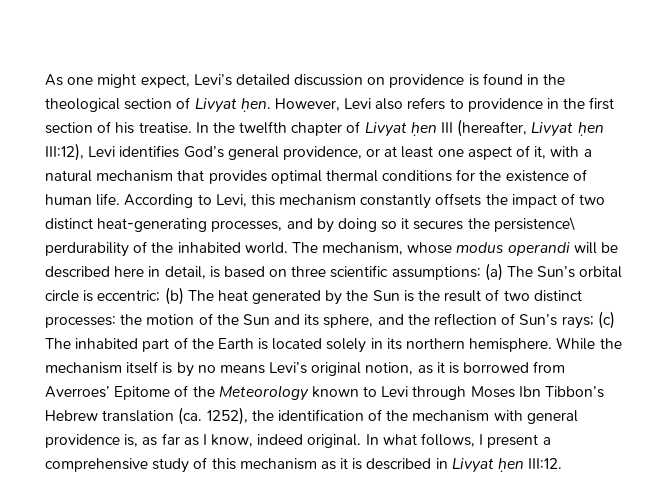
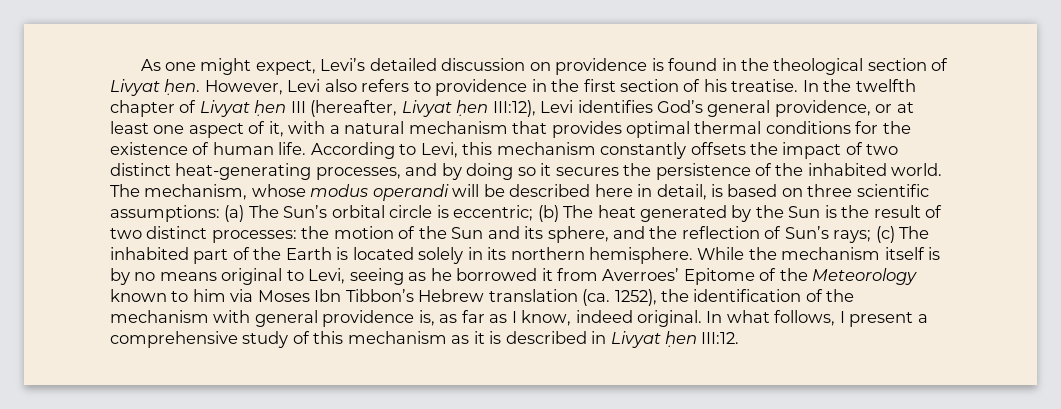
[493,217,575,232] [45,242,129,257] persistence\ perdurability -> [655,163,751,180] persistence
[269,362,530,376] Levi’s original notion, as it is borrowed -> [221,268,553,285] original to Levi, seeing as he borrowed it
[381,386,467,400] Levi through -> [192,289,254,302] him via

